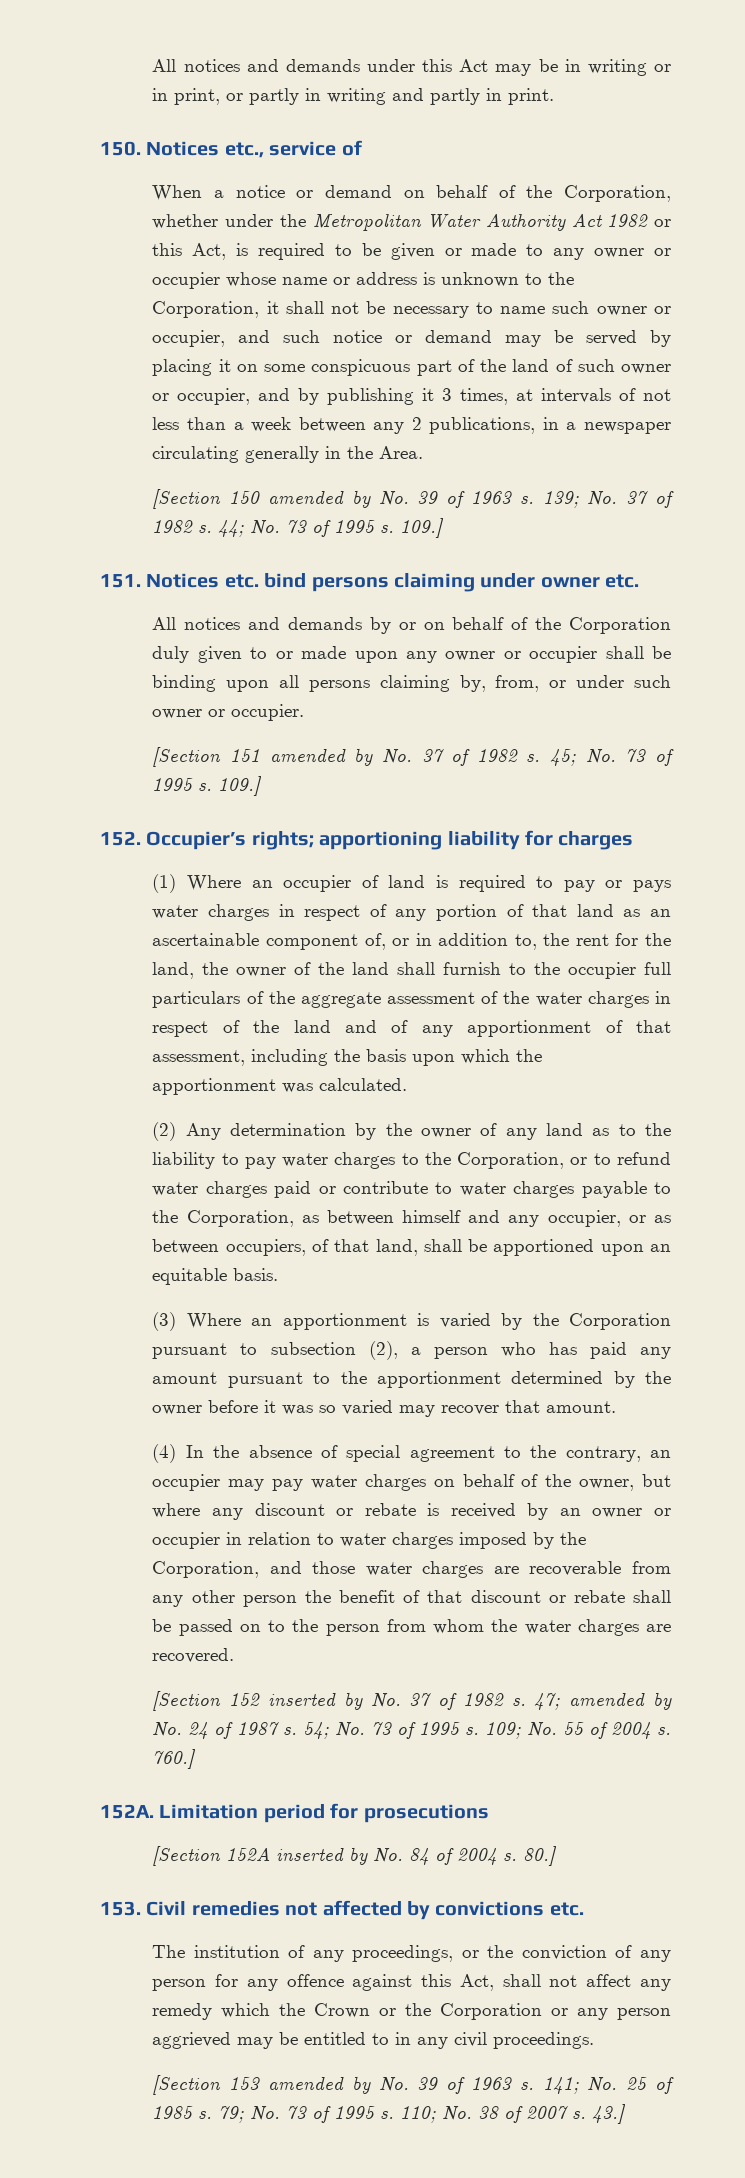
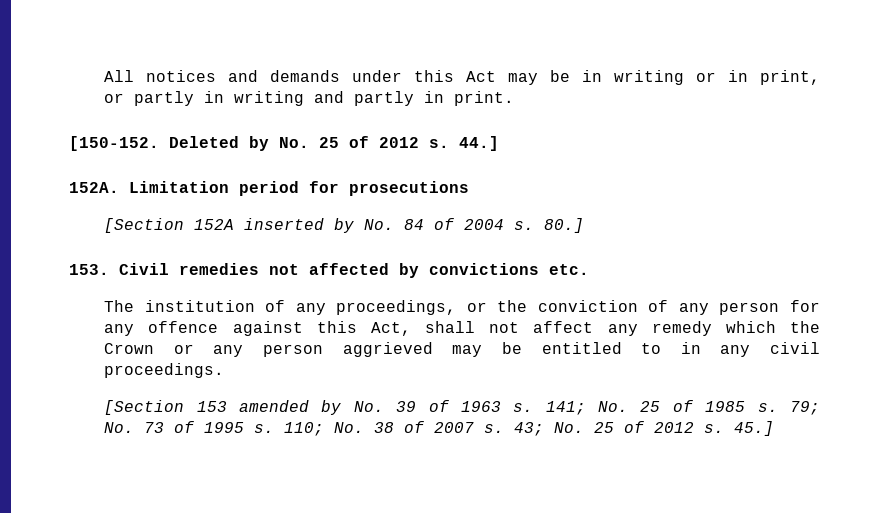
[100,140,362,158] [152,185,672,202] [152,213,672,231] [152,243,672,260] [152,272,575,289] [152,301,671,318] [152,330,671,347] [152,359,671,376] [152,388,671,405] [152,417,671,434] [152,446,424,463] [152,489,674,509] [152,518,445,538] [100,573,640,592] [152,617,672,634] [152,646,671,663] [152,675,671,692] [152,704,305,721] [152,747,675,767] [152,776,263,796] [100,830,634,850] [152,874,671,893] [152,904,671,921] [152,933,671,950] [152,962,671,979] [152,991,672,1008] [152,1020,671,1037] [152,1049,543,1066] [152,1078,408,1095] [152,1122,671,1141] [152,1152,671,1169] [152,1181,671,1198] [152,1210,672,1227] [152,1239,671,1256] [152,1268,279,1285] [152,1312,672,1331] [152,1341,671,1360] [152,1371,671,1388] [152,1400,617,1417] [152,1444,672,1463] [152,1474,672,1491] [152,1503,671,1520] [152,1532,587,1549] [152,1561,671,1578] [152,1590,671,1607] [152,1619,671,1636] [152,1648,235,1663] [152,1691,672,1711] [152,1722,671,1739] [152,1749,197,1769] 150. Notices etc., service of // When a notice or demand on behalf of the Corporation, whether under the Metropolitan Water Authority Act 1982 or this Act, is required to be given or made to any owner or occupier whose name or address is unknown to the Corporation, it shall not be necessary to name such owner or occupier, and such notice or demand may be served by placing it on some conspicuous part of the land of such owner or occupier, and by publishing it 3 times, at intervals of not less than a week between any 2 publications, in a newspaper circulating generally in the Area. // [Section 150 amended by No. 39 of 1963 s. 139; No. 37 of 1982 s. 44; No. 73 of 1995 s. 109.] // 151. Notices etc. bind persons claiming under owner etc. // All notices and demands by or on behalf of the Corporation duly given to or made upon any owner or occupier shall be binding upon all persons claiming by, from, or under such owner or occupier. // [Section 151 amended by No. 37 of 1982 s. 45; No. 73 of 1995 s. 109.] // 152. Occupier’s rights; apportioning liability for charges // (1) Where an occupier of land is required to pay or pays water charges in respect of any portion of that land as an ascertainable component of, or in addition to, the rent for the land, the owner of the land shall furnish to the occupier full particulars of the aggregate assessment of the water charges in respect of the land and of any apportionment of that assessment, including the basis upon which the apportionment was calculated. // (2) Any determination by the owner of any land as to the liability to pay water charges to the Corporation, or to refund water charges paid or contribute to water charges payable to the Corporation, as between himself and any occupier, or as between occupiers, of that land, shall be apportioned upon an equitable basis. // (3) Where an apportionment is varied by the Corporation pursuant to subsection (2), a person who has paid any amount pursuant to the apportionment determined by the owner before it was so varied may recover that amount. // (4) In the absence of special agreement to the contrary, an occupier may pay water charges on behalf of the owner, but where any discount or rebate is received by an owner or occupier in relation to water charges imposed by the Corporation, and those water charges are recoverable from any other person the benefit of that discount or rebate shall be passed on to the person from whom the water charges are recovered. // [Section 152 inserted by No. 37 of 1982 s. 47; amended by No. 24 of 1987 s. 54; No. 73 of 1995 s. 109; No. 55 of 2004 s. 760.] -> [69,136,499,151] [150-152. Deleted by No. 25 of 2012 s. 44.]
[405,2003,569,2020] the Corporation or -> (194, 349) none
[592,2104,627,2124] 43.] -> [514,421,775,436] 43; No. 25 of 2012 s. 45.]

